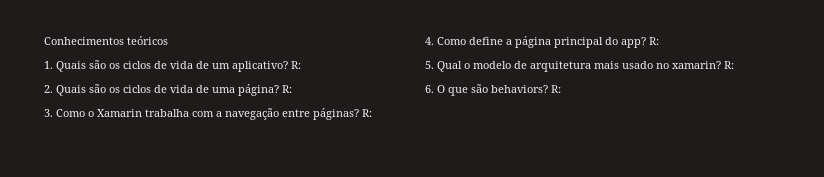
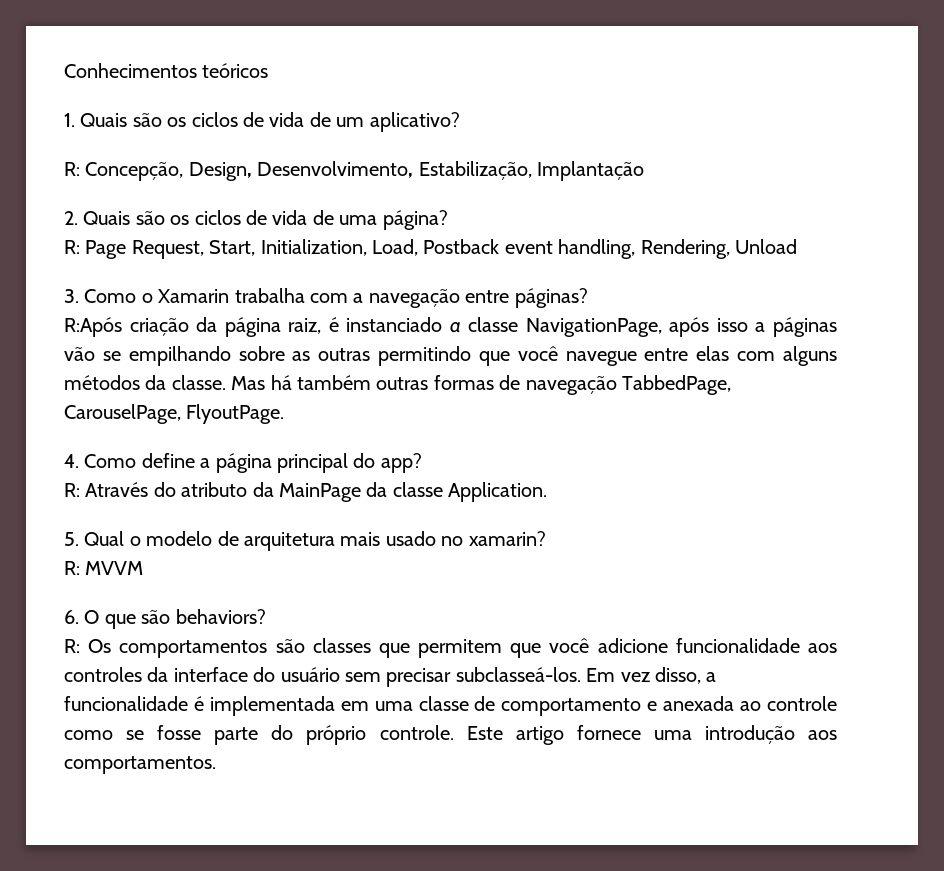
[291,61,301,69] R: -> [64,161,644,181] // R: Concepção, Design, Desenvolvimento, Estabilização, Implantação
[282,85,292,93] R: -> [64,239,797,259] // R: Page Request, Start, Initialization, Load, Postback event handling, Rendering, Unload
[362,109,372,117] R: -> [64,317,838,337] [64,346,837,366] [64,375,731,395] [64,404,285,424] // R:Após criação da página raiz, é instanciado a classe NavigationPage, após isso a páginas vão se empilhando sobre as outras permitindo que você navegue entre elas com alguns métodos da classe. Mas há também outras formas de navegação TabbedPage, CarouselPage, FlyoutPage.
[649,37,659,45] R: -> [64,482,548,502] // R: Através do atributo da MainPage da classe Application.
[724,61,734,69] R: -> [64,561,144,575] // R: MVVM
[551,85,561,93] R: -> [64,638,837,658] [64,667,717,687] [64,696,837,716] [64,725,838,745] [64,756,216,774] // R: Os comportamentos são classes que permitem que você adicione funcionalidade aos controles da interface do usuário sem precisar subclasseá-los. Em vez disso, a funcionalidade é implementada em uma classe de comportamento e anexada ao controle como se fosse parte do próprio controle. Este artigo fornece uma introdução aos comportamentos.

